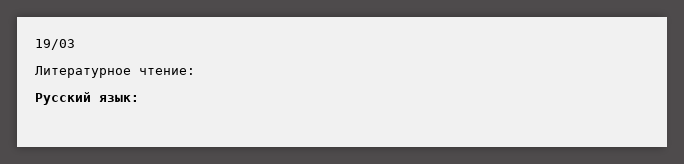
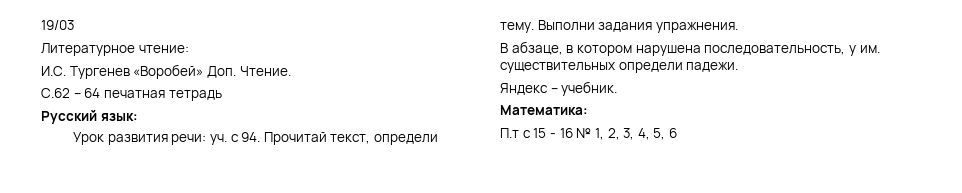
[35,92,139,105] Русский язык: -> [41,64,291,79] [41,88,222,101] [41,110,138,124] [72,132,439,145] [500,20,738,33] [500,41,880,56] [500,62,739,73] [500,81,618,96] [500,105,588,115] [500,128,678,140] И.С. Тургенев «Воробей» Доп. Чтение. // С.62 – 64 печатная тетрадь // Русский язык: // Урок развития речи: уч. с 94. Прочитай текст, определи тему. Выполни задания упражнения. // В абзаце, в котором нарушена последовательность, у им. существительных определи падежи. // Яндекс – учебник. // Математика: // П.т с 15 - 16 № 1, 2, 3, 4, 5, 6

